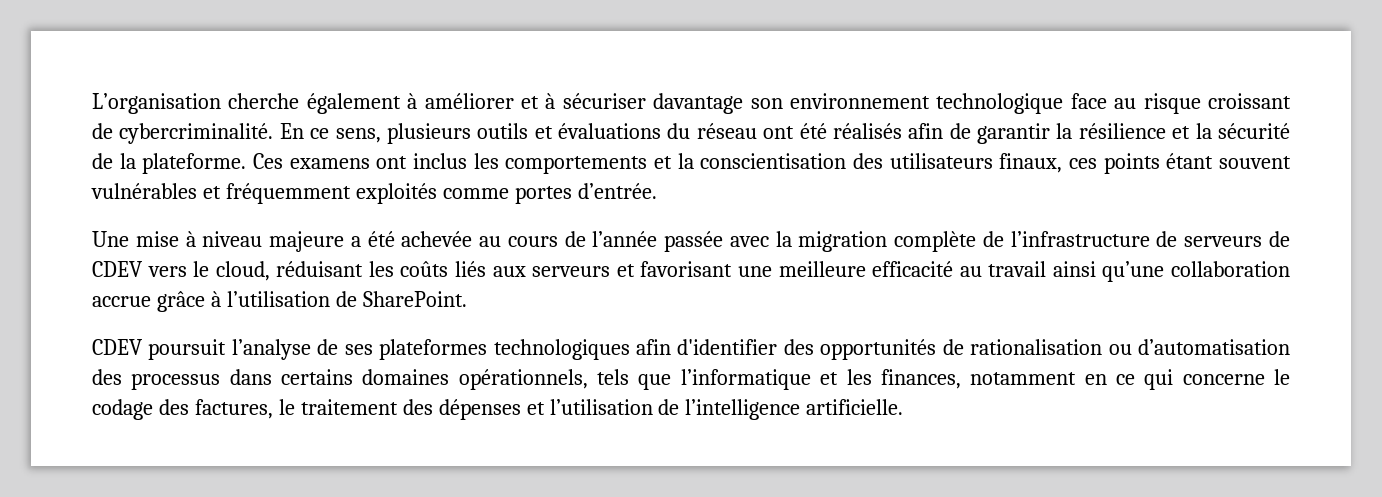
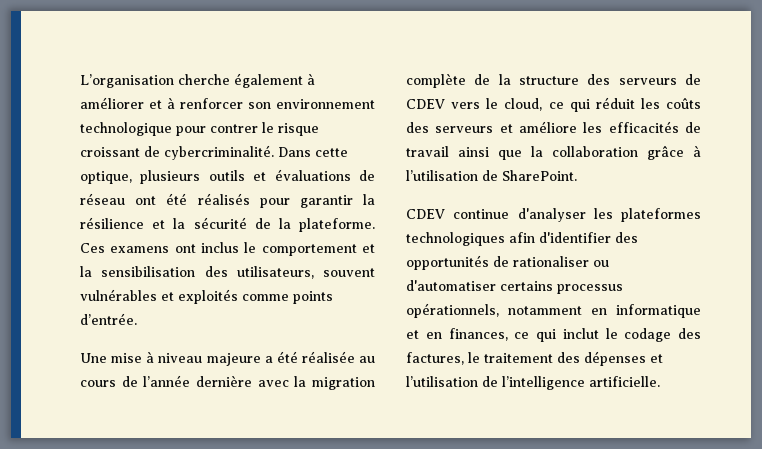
[562,93,744,114] sécuriser davantage -> [180,98,243,109] renforcer
[1070,93,1137,109] face au -> [176,122,274,136] pour contrer le
[279,123,381,143] En ce sens, -> [278,147,348,157] [80,171,132,184] Dans cette optique,
[667,123,691,139] du -> [359,170,375,181] de
[908,123,971,139] afin de -> [259,198,290,208] pour
[473,153,1214,174] les comportements et la conscientisation des utilisateurs finaux, ces points étant -> [244,242,375,256] [80,266,314,279] le comportement et la sensibilisation des utilisateurs,
[225,183,351,204] fréquemment -> (174, 296) none
[514,186,572,204] portes -> [293,291,333,304] points
[401,231,473,247] achevée -> [301,351,355,363] réalisée
[664,231,724,252] passée -> [196,375,252,387] dernière
[1010,231,1178,247] l’infrastructure de -> [498,74,611,85] la structure des
[276,261,1290,282] [92,296,151,307] réduisant les coûts liés aux serveurs et favorisant une meilleure efficacité au travail ainsi qu’une collaboration accrue -> [548,97,701,112] [406,121,701,133] [406,146,638,160] ce qui réduit les coûts des serveurs et améliore les efficacités de travail ainsi que la collaboration
[148,339,373,360] poursuit l’analyse de ses -> [453,208,613,222] continue d'analyser les
[970,339,1290,355] [92,369,1265,390] rationalisation ou d’automatisation des processus dans certains domaines opérationnels, tels que l’informatique et les finances, notamment en ce qui concerne -> [513,256,609,267] [406,280,623,294] [406,303,701,318] [406,328,599,342] rationaliser ou d'automatiser certains processus opérationnels, notamment en informatique et en finances, ce qui inclut

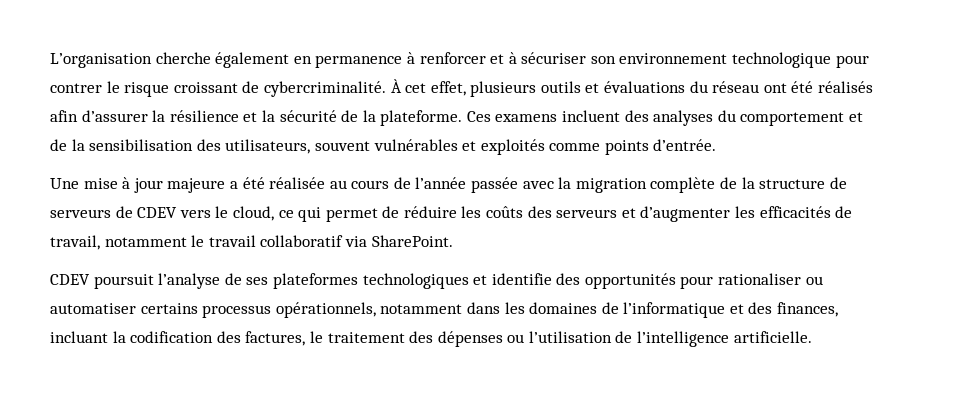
[307,73,315,85] [80,97,144,109] à améliorer -> [293,52,486,68] en permanence à renforcer
[180,98,243,109] renforcer -> [521,52,587,64] sécuriser
[278,147,348,157] [80,171,132,184] Dans cette optique, -> [390,79,466,96] À cet effet,
[359,170,375,181] de -> [689,81,708,93] du
[259,195,353,208] pour garantir -> [50,110,148,122] afin d’assurer
[174,242,257,253] ont inclus le -> [562,110,736,126] incluent des analyses du
(375, 248) none -> [50,139,67,151] de
[158,353,203,363] niveau -> [133,178,163,193] jour
[196,375,252,387] dernière -> [471,177,519,193] passée
[587,74,611,85] des -> [829,177,847,189] de
[595,97,635,109] réduit -> [325,206,457,222] permet de réduire
[519,121,577,133] améliore -> [640,206,731,222] d’augmenter
[406,145,701,160] [406,170,577,181] [406,208,701,222] [406,232,611,246] travail ainsi que la collaboration grâce à l’utilisation de SharePoint. // CDEV continue d'analyser les plateformes technologiques afin d'identifier -> [50,235,453,250] [50,273,552,289] travail, notamment le travail collaboratif via SharePoint. // CDEV poursuit l’analyse de ses plateformes technologiques et identifie
[493,256,509,267] de -> [680,276,714,289] pour
[406,280,496,291] d'automatiser -> [50,303,136,314] automatiser
[591,304,701,318] [406,328,672,342] en informatique et en finances, ce qui inclut le codage -> [466,302,839,318] [50,331,214,343] dans les domaines de l’informatique et des finances, incluant la codification
[650,354,663,363] et -> [507,334,525,343] ou

